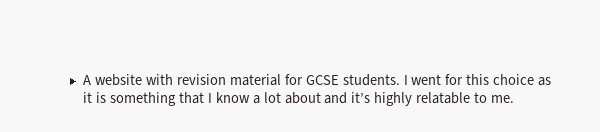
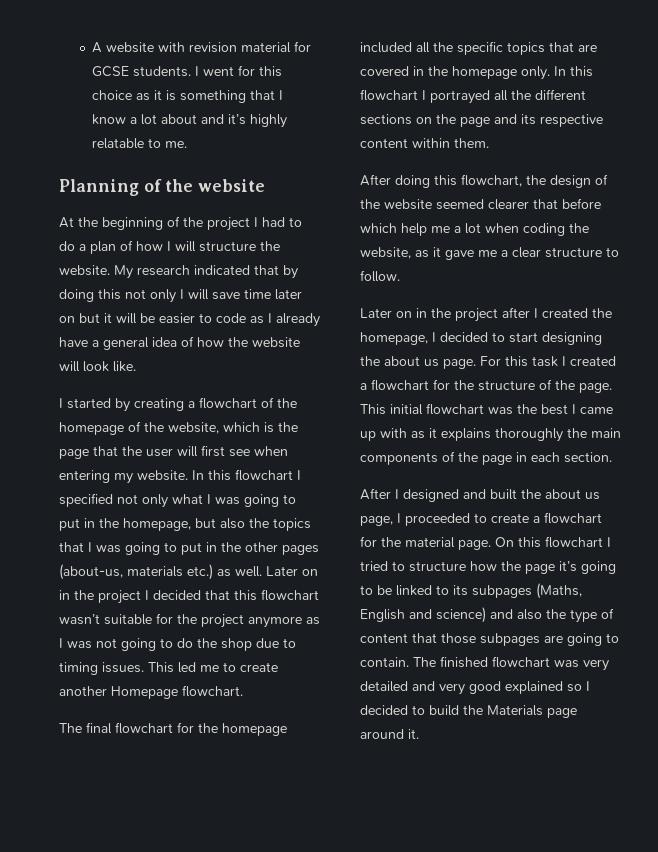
(515, 99) none -> [59,179,266,196] [59,216,302,231] [59,240,280,254] [59,265,298,279] [59,289,302,303] [59,313,320,327] [59,336,300,350] [59,361,136,372] [59,397,297,412] [59,421,298,435] [59,445,288,459] [59,469,301,484] [59,493,296,508] [59,518,311,531] [59,542,319,555] [59,564,318,580] [59,589,319,604] [59,613,320,628] [59,638,296,651] [59,662,278,675] [59,685,243,699] [59,722,287,736] [360,41,597,55] [360,66,593,80] [360,89,586,104] [360,114,603,127] [360,138,489,148] [360,174,608,188] [360,198,601,210] [360,223,589,236] [360,247,619,260] [360,270,400,282] [360,307,612,322] [360,332,602,345] [360,356,616,369] [360,379,612,393] [360,403,613,415] [360,428,621,442] [360,451,612,465] [360,488,600,502] [360,512,602,526] [360,536,611,550] [360,561,616,574] [360,583,582,599] [360,607,614,623] [360,633,619,646] [360,656,609,671] [360,681,590,695] [360,705,577,718] [360,729,419,739] // Planning of the website // At the beginning of the project I had to do a plan of how I will structure the website. My research indicated that by doing this not only I will save time later on but it will be easier to code as I already have a general idea of how the website will look like. // I started by creating a flowchart of the homepage of the website, which is the page that the user will first see when entering my website. In this flowchart I specified not only what I was going to put in the homepage, but also the topics that I was going to put in the other pages (about-us, materials etc.) as well. Later on in the project I decided that this flowchart wasn’t suitable for the project anymore as I was not going to do the shop due to timing issues. This led me to create another Homepage flowchart. // The final flowchart for the homepage included all the specific topics that are covered in the homepage only. In this flowchart I portrayed all the different sections on the page and its respective content within them. // After doing this flowchart, the design of the website seemed clearer that before which help me a lot when coding the website, as it gave me a clear structure to follow. // Later on in the project after I created the homepage, I decided to start designing the about us page. For this task I created a flowchart for the structure of the page. This initial flowchart was the best I came up with as it explains thoroughly the main components of the page in each section. // After I designed and built the about us page, I proceeded to create a flowchart for the material page. On this flowchart I tried to structure how the page it’s going to be linked to its subpages (Maths, English and science) and also the type of content that those subpages are going to contain. The finished flowchart was very detailed and very good explained so I decided to build the Materials page around it.

